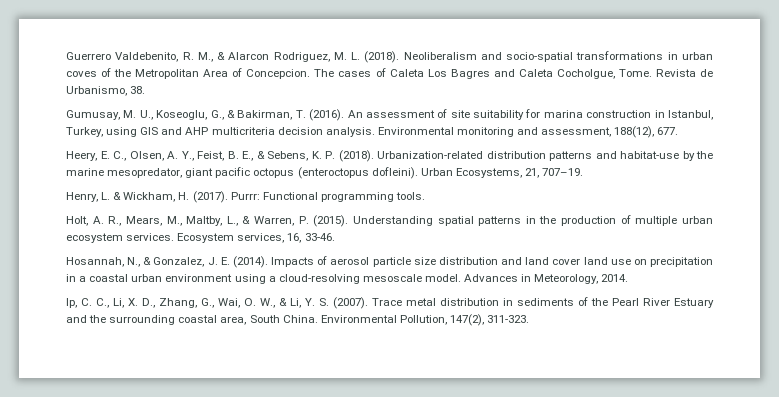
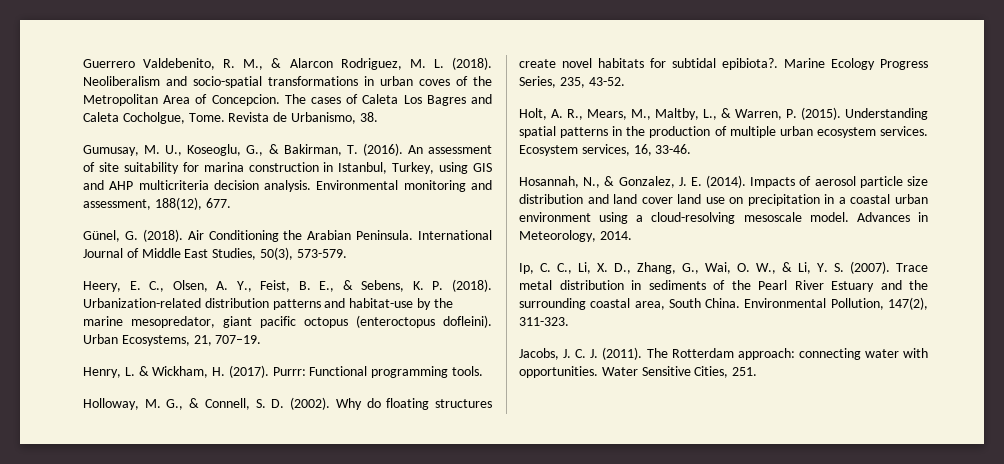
(679, 131) none -> [83,229,492,242] [83,247,347,260] // Günel, G. (2018). Air Conditioning the Arabian Peninsula. International Journal of Middle East Studies, 50(3), 573-579.
(425, 196) none -> [83,397,492,410] [519,58,928,70] [519,76,625,88] // Holloway, M. G., & Connell, S. D. (2002). Why do floating structures create novel habitats for subtidal epibiota?. Marine Ecology Progress Series, 235, 43-52.
(530, 319) none -> [519,347,928,360] [519,366,758,378] // Jacobs, J. C. J. (2011). The Rotterdam approach: connecting water with opportunities. Water Sensitive Cities, 251.

